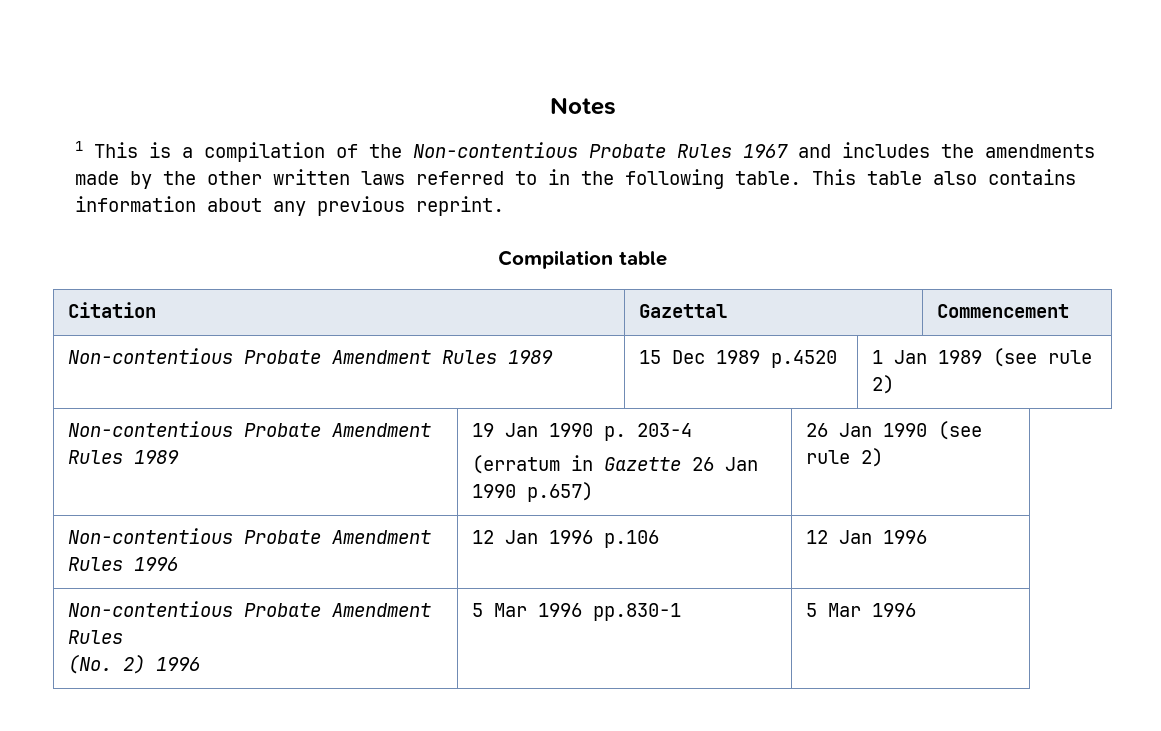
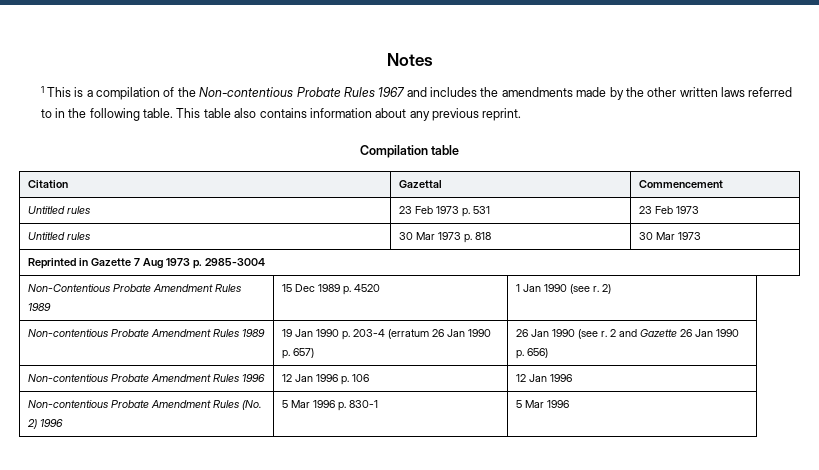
[67,348,233,364] Non-contentious -> [27,206,90,214] [398,206,490,217] [638,206,699,214] [27,232,90,240] [398,232,491,243] [638,232,701,240] [27,258,265,269] [27,284,110,292] Untitled rules | 23 Feb 1973 p. 531 | 23 Feb 1973 // Untitled rules | 30 Mar 1973 p. 818 | 30 Mar 1973 // Reprinted in Gazette 7 Aug 1973 p. 2985-3004 // Non-Contentious
[770,350,837,368] p.4520 -> [342,284,380,295] p. 4520
[937,348,1092,367] 1989 (see rule -> [543,284,599,294] 1990 (see r.
[471,455,758,474] [471,482,593,502] // (erratum in Gazette 26 Jan 1990 p.657) -> [387,329,491,339] [281,348,314,359] (erratum 26 Jan 1990 p. 657)
[805,448,883,467] rule 2) -> [600,329,739,337] [515,348,548,359] r. 2 and Gazette 26 Jan 1990 p. 656)
[603,530,659,548] p.106 -> [340,374,369,385] p. 106
(123, 637) // -> (239, 404) none
[592,603,681,621] pp.830-1 -> [337,400,378,411] p. 830-1

